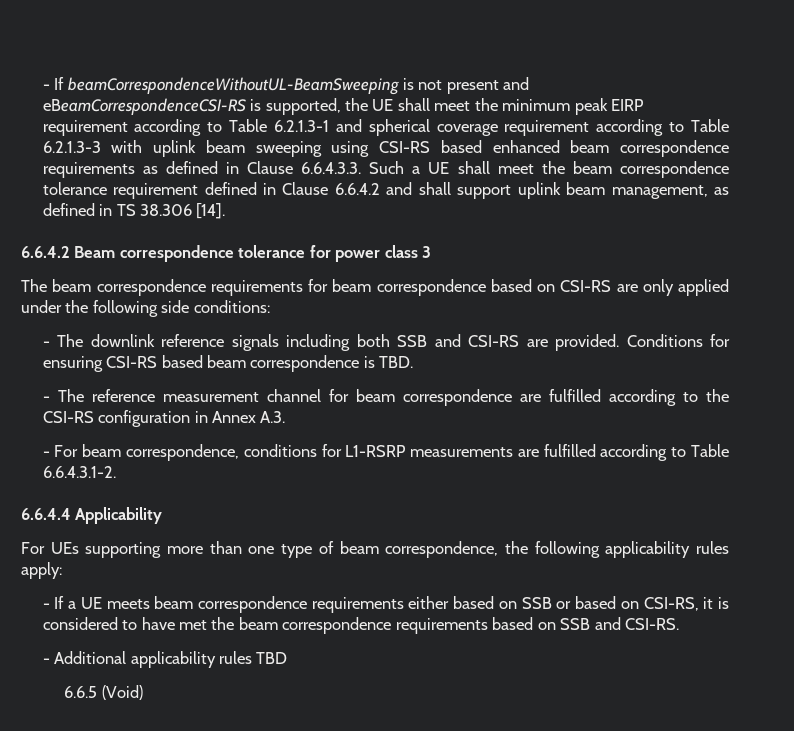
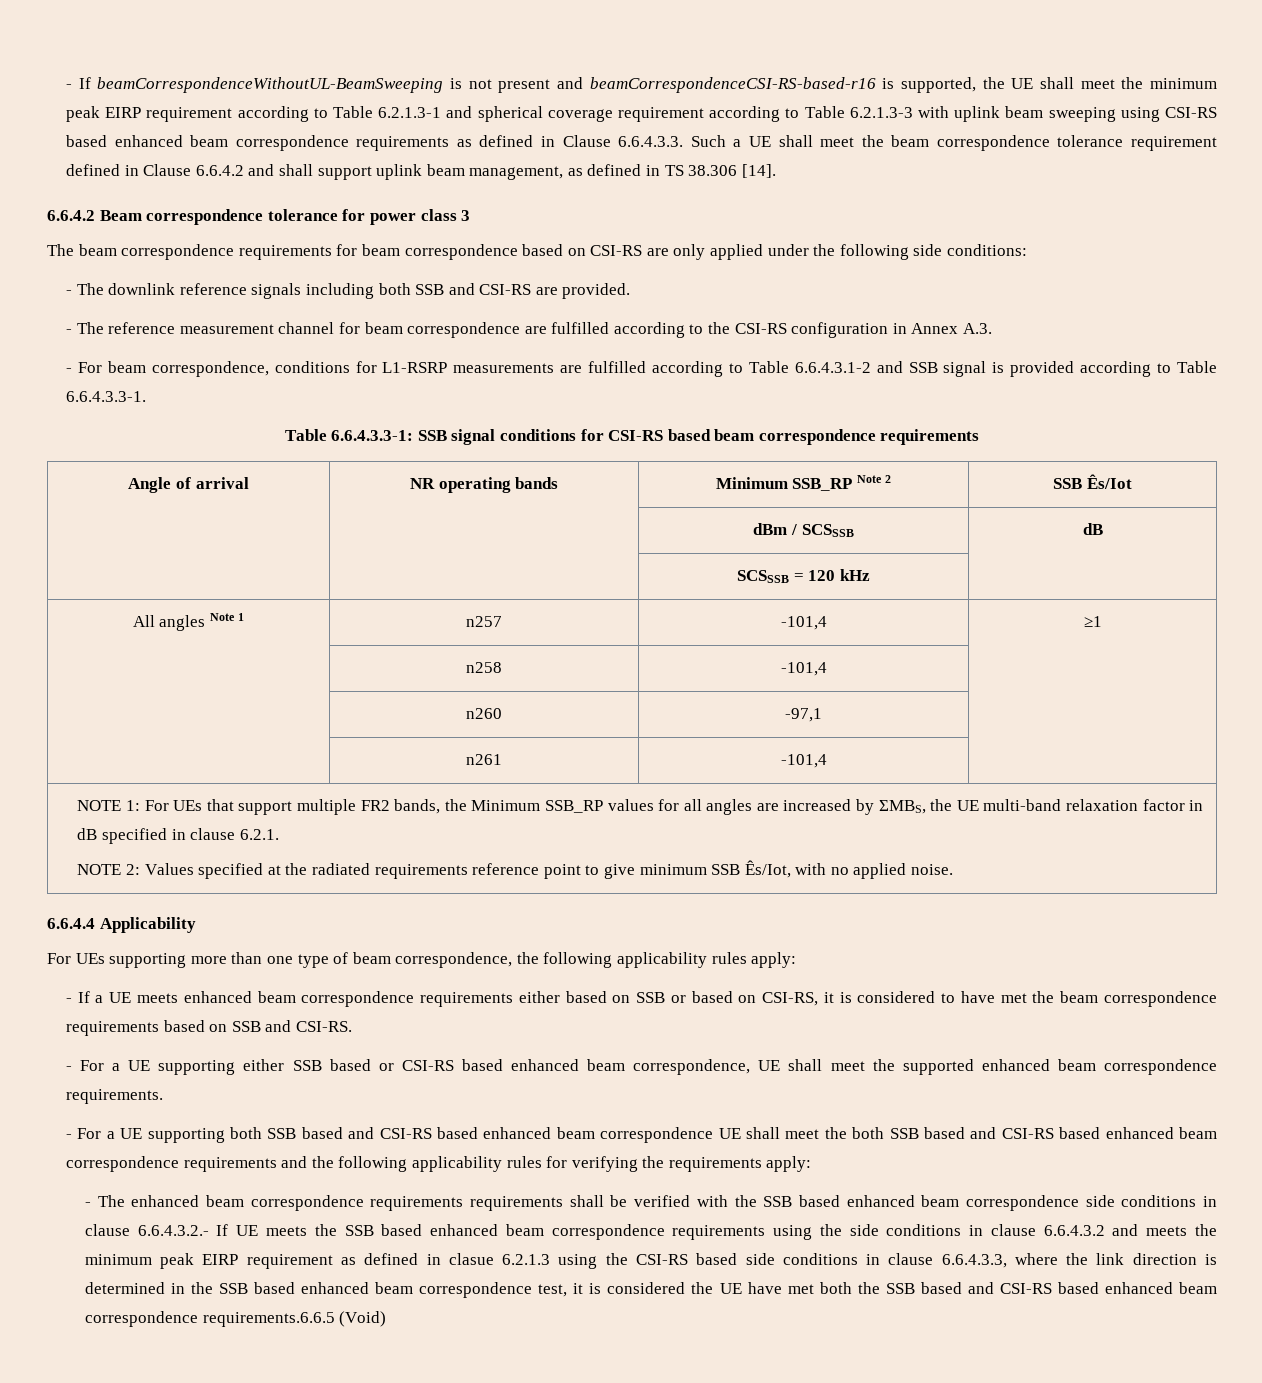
[42,98,246,115] eBeamCorrespondenceCSI-RS -> [589,77,876,93] beamCorrespondenceCSI-RS-based-r16
[626,334,730,347] [42,355,414,372] Conditions for ensuring CSI-RS based beam correspondence is TBD. -> (631, 291) none
[42,466,116,478] 6.6.4.3.1-2. -> [794,361,1218,377] [65,391,146,402] [284,429,980,445] [128,477,249,493] [409,477,559,493] [715,475,892,491] [1053,474,1132,489] [753,523,854,537] [1082,523,1103,535] [737,569,870,583] [132,613,245,631] [466,616,502,627] [780,616,827,630] [1083,616,1102,627] [466,662,502,673] [780,662,827,676] [466,708,502,719] [785,708,822,722] [466,754,502,765] [780,754,827,768] [77,799,1204,815] [77,828,279,844] [77,860,954,879] 6.6.4.3.1-2 and SSB signal is provided according to Table 6.6.4.3.3-1. // Table 6.6.4.3.3-1: SSB signal conditions for CSI-RS based beam correspondence requirements // Angle of arrival | NR operating bands | Minimum SSB_RP Note 2 | SSB Ês/Iot // | | dBm / SCSSSB | dB // | | SCSSSB = 120 kHz | // All angles Note 1 | n257 | -101,4 | ≥1 // | n258 | -101,4 | // | n260 | -97,1 | // | n261 | -101,4 | // NOTE 1: For UEs that support multiple FR2 bands, the Minimum SSB_RP values for all angles are increased by ΣMBS, the UE multi-band relaxation factor in dB specified in clause 6.2.1. // NOTE 2: Values specified at the radiated requirements reference point to give minimum SSB Ês/Iot, with no applied noise.
(150, 604) none -> [183,991,252,1003] enhanced
[54,651,288,668] [64,686,98,698] Additional applicability rules TBD // 6.6.5 -> [80,1059,1217,1075] [65,1089,163,1104] [65,1127,1217,1143] [65,1156,812,1172] [84,1195,1217,1211] [84,1224,1217,1240] [84,1253,1217,1269] [84,1282,1218,1298] [84,1311,335,1327] For a UE supporting either SSB based or CSI-RS based enhanced beam correspondence, UE shall meet the supported enhanced beam correspondence requirements. // - For a UE supporting both SSB based and CSI-RS based enhanced beam correspondence UE shall meet the both SSB based and CSI-RS based enhanced beam correspondence requirements and the following applicability rules for verifying the requirements apply: // - The enhanced beam correspondence requirements requirements shall be verified with the SSB based enhanced beam correspondence side conditions in clause 6.6.4.3.2.- If UE meets the SSB based enhanced beam correspondence requirements using the side conditions in clause 6.6.4.3.2 and meets the minimum peak EIRP requirement as defined in clasue 6.2.1.3 using the CSI-RS based side conditions in clause 6.6.4.3.3, where the link direction is determined in the SSB based enhanced beam correspondence test, it is considered the UE have met both the SSB based and CSI-RS based enhanced beam correspondence requirements.6.6.5

